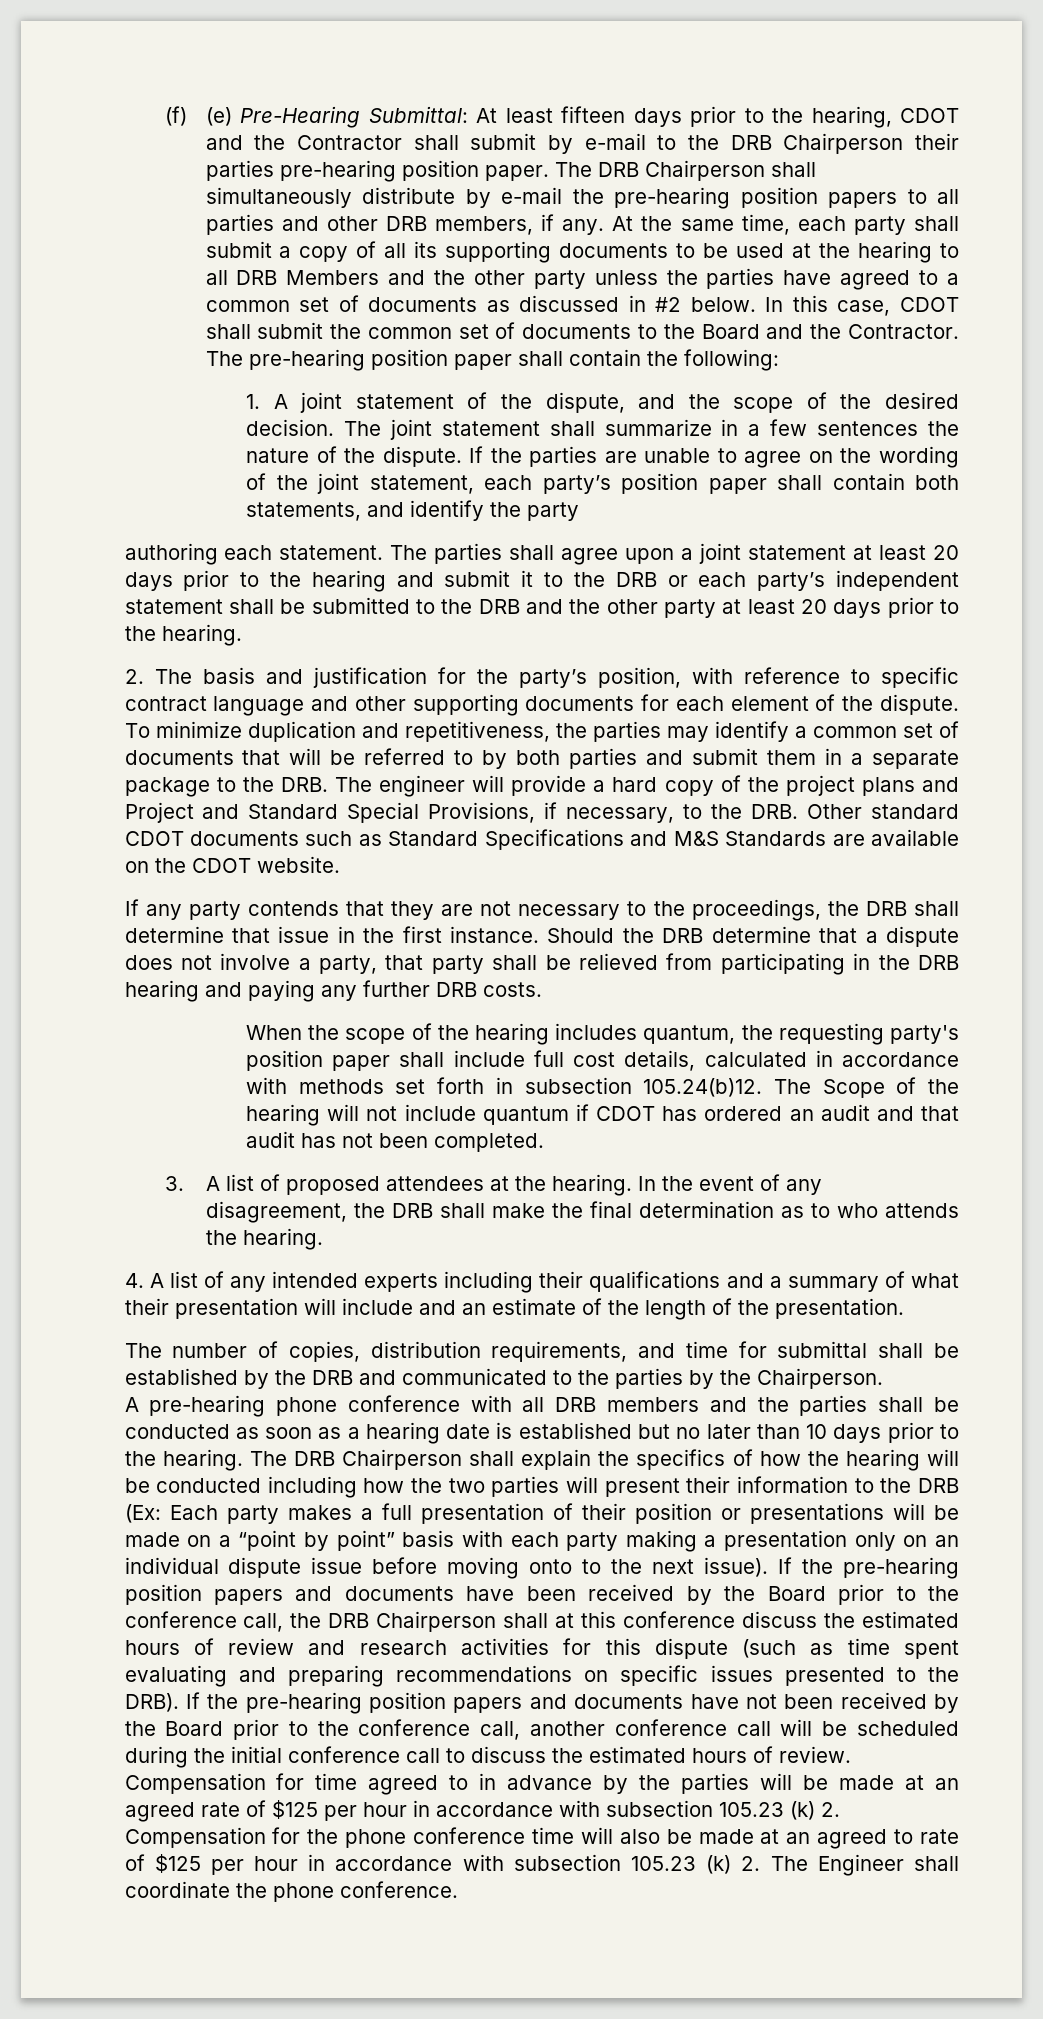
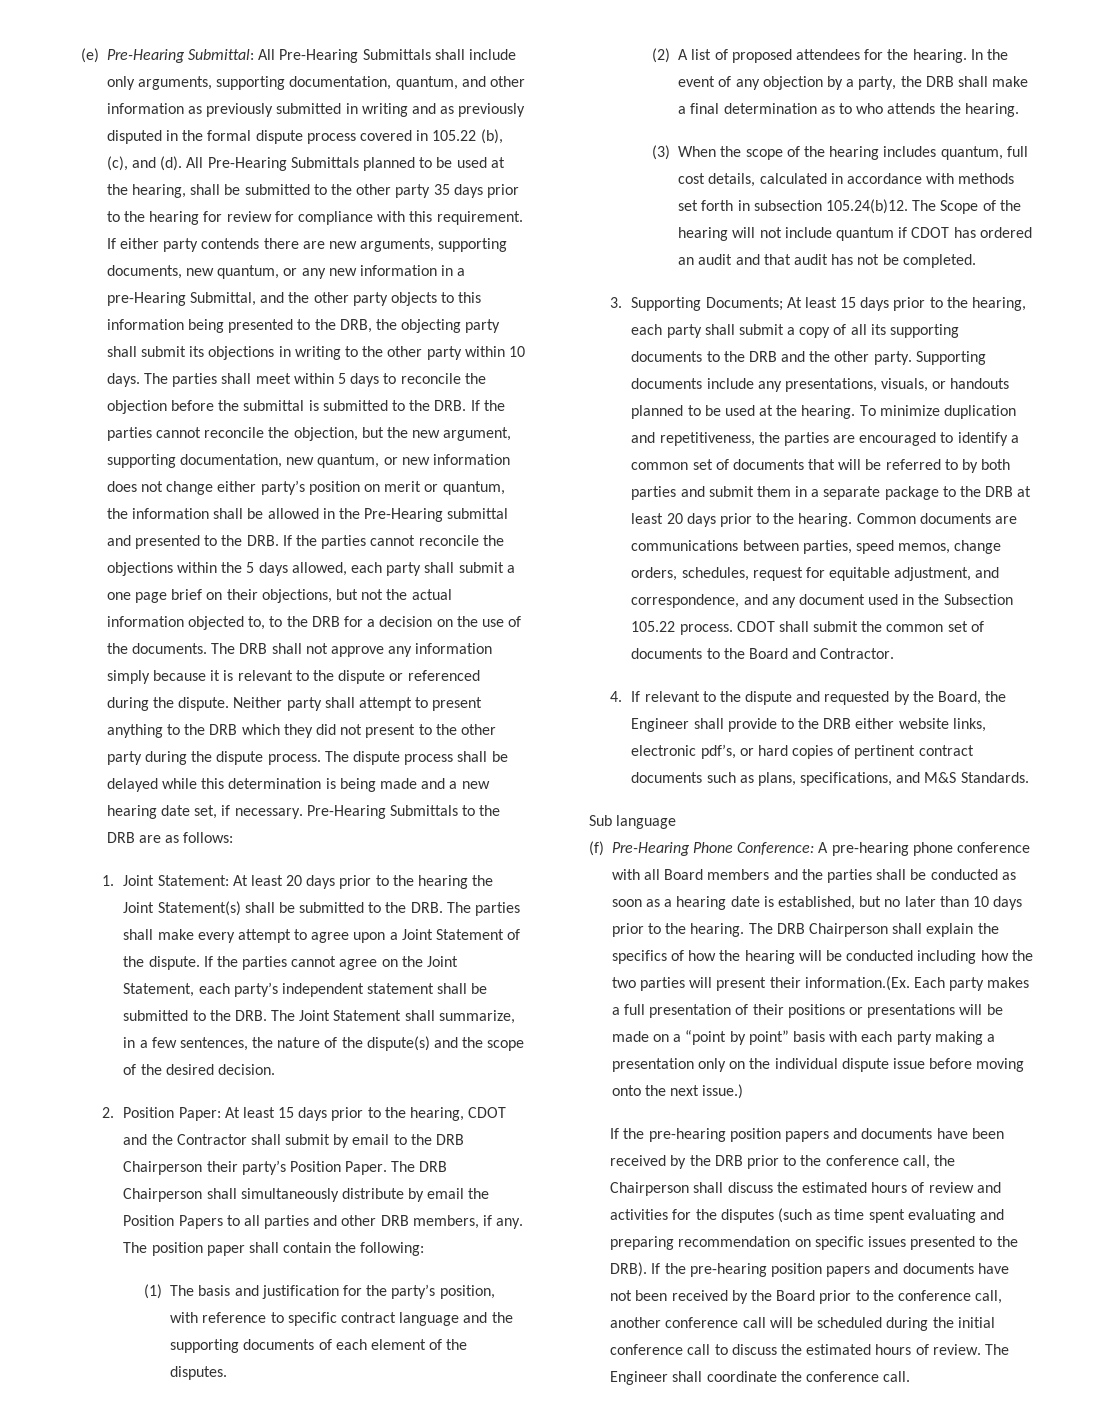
[165,106,626,128] (f) (e) Pre-Hearing Submittal: At least fifteen -> [81,48,516,63] [106,76,525,90] [106,103,526,117] [106,129,503,144] [106,156,505,171] [106,184,519,198] [106,211,523,225] [106,238,508,252] [106,265,466,279] [106,292,482,306] [106,319,501,333] [106,346,525,360] [106,373,486,387] [106,400,505,414] [106,427,512,441] [106,454,510,468] [106,480,505,495] [106,508,509,522] [106,535,504,549] [106,562,515,576] [106,589,452,603] [106,616,522,630] [106,643,493,657] [106,670,480,684] [106,697,483,711] [106,724,496,738] [106,751,508,765] [106,778,490,792] [106,805,501,819] [106,832,234,843] [102,875,494,889] [123,901,521,916] [123,929,521,943] [123,956,459,970] [123,982,488,997] [123,1010,515,1024] [123,1036,525,1051] [123,1064,275,1075] [102,1107,295,1121] (e) Pre-Hearing Submittal: All Pre-Hearing Submittals shall include only arguments, supporting documentation, quantum, and other information as previously submitted in writing and as previously disputed in the formal dispute process covered in 105.22 (b), (c), and (d). All Pre-Hearing Submittals planned to be used at the hearing, shall be submitted to the other party 35 days prior to the hearing for review for compliance with this requirement. If either party contends there are new arguments, supporting documents, new quantum, or any new information in a pre-Hearing Submittal, and the other party objects to this information being presented to the DRB, the objecting party shall submit its objections in writing to the other party within 10 days. The parties shall meet within 5 days to reconcile the objection before the submittal is submitted to the DRB. If the parties cannot reconcile the objection, but the new argument, supporting documentation, new quantum, or new information does not change either party’s position on merit or quantum, the information shall be allowed in the Pre-Hearing submittal and presented to the DRB. If the parties cannot reconcile the objections within the 5 days allowed, each party shall submit a one page brief on their objections, but not the actual information objected to, to the DRB for a decision on the use of the documents. The DRB shall not approve any information simply because it is relevant to the dispute or referenced during the dispute. Neither party shall attempt to present anything to the DRB which they did not present to the other party during the dispute process. The dispute process shall be delayed while this determination is being made and a new hearing date set, if necessary. Pre-Hearing Submittals to the DRB are as follows: // 1. Joint Statement: At least 20 days prior to the hearing the Joint Statement(s) shall be submitted to the DRB. The parties shall make every attempt to agree upon a Joint Statement of the dispute. If the parties cannot agree on the Joint Statement, each party’s independent statement shall be submitted to the DRB. The Joint Statement shall summarize, in a few sentences, the nature of the dispute(s) and the scope of the desired decision. // 2. Position Paper: At least 15
[584,133,646,150] e-mail -> [352,1134,390,1145] email
[205,160,549,182] parties pre-hearing position paper. -> [241,1160,388,1175] party’s Position Paper.
[501,187,898,209] e-mail the pre-hearing position papers -> [427,1188,490,1199] [123,1215,223,1229] email the Position Papers
[612,214,960,235] [205,241,959,263] [205,268,959,290] [205,295,960,316] [205,322,960,339] [205,349,365,371] At the same time, each party shall submit a copy of all its supporting documents to be used at the hearing to all DRB Members and the other party unless the parties have agreed to a common set of documents as discussed in #2 below. In this case, CDOT shall submit the common set of documents to the Board and the Contractor. The pre-hearing -> [123,1242,148,1253] The
[246,392,959,413] [246,419,959,440] [246,446,959,468] [246,473,959,494] [246,500,580,521] [124,543,960,565] [124,570,959,592] [124,597,959,618] [124,624,242,646] [124,669,144,684] 1. A joint statement of the dispute, and the scope of the desired decision. The joint statement shall summarize in a few sentences the nature of the dispute. If the parties are unable to agree on the wording of the joint statement, each party’s position paper shall contain both statements, and identify the party // authoring each statement. The parties shall agree upon a joint statement at least 20 days prior to the hearing and submit it to the DRB or each party’s independent statement shall be submitted to the DRB and the other party at least 20 days prior to the hearing. // 2. -> [144,1284,163,1299] (1)
[354,694,670,716] other supporting documents for -> [491,1312,513,1323] [170,1339,332,1353] the supporting documents of
[879,694,959,715] [124,721,959,742] [124,748,959,769] [124,775,959,797] [124,802,960,823] [124,829,960,850] [124,856,340,873] [124,899,959,921] [124,926,960,947] [124,953,959,975] [124,980,542,1002] dispute. To minimize duplication and repetitiveness, the parties may identify a common set of documents that will be referred to by both parties and submit them in a separate package to the DRB. The engineer will provide a hard copy of the project plans and Project and Standard Special Provisions, if necessary, to the DRB. Other standard CDOT documents such as Standard Specifications and M&S Standards are available on the CDOT website. // If any party contends that they are not necessary to the proceedings, the DRB shall determine that issue in the first instance. Should the DRB determine that a dispute does not involve a party, that party shall be relieved from participating in the DRB hearing and paying any further DRB costs. // -> [170,1366,228,1380] [652,48,1008,63] [678,76,1029,90] [678,103,1019,117] [652,145,671,160] disputes. // (2) A list of proposed attendees for the hearing. In the event of any objection by a party, the DRB shall make a final determination as to who attends the hearing. // (3)
[741,1023,959,1045] [246,1050,525,1071] the requesting party's position paper shall include -> (1003, 153) none
[379,1133,429,1148] been -> [882,254,899,265] be
[205,1174,822,1196] [205,1201,959,1223] [205,1228,323,1250] [124,1271,960,1293] [124,1298,904,1320] [124,1341,959,1362] [124,1368,883,1389] A list of proposed attendees at the hearing. In the event of any disagreement, the DRB shall make the final determination as to who attends the hearing. // 4. A list of any intended experts including their qualifications and a summary of what their presentation will include and an estimate of the length of the presentation. // The number of copies, distribution requirements, and time for submittal shall be established by the DRB and communicated to the parties by the Chairperson. // -> [631,297,1027,311] [631,324,960,338] [631,351,986,365] [631,378,1010,392] [631,405,1017,419] [631,432,1019,446] [631,459,1011,473] [631,486,1032,500] [631,513,1018,527] [631,540,1002,554] [631,567,1000,581] [631,594,1013,608] [631,621,984,635] [631,648,895,659] [610,691,1007,705] [631,718,986,732] [631,744,974,759] [631,772,1029,786] [589,815,677,829] [589,841,815,856] Supporting Documents; At least 15 days prior to the hearing, each party shall submit a copy of all its supporting documents to the DRB and the other party. Supporting documents include any presentations, visuals, or handouts planned to be used at the hearing. To minimize duplication and repetitiveness, the parties are encouraged to identify a common set of documents that will be referred to by both parties and submit them in a separate package to the DRB at least 20 days prior to the hearing. Common documents are communications between parties, speed memos, change orders, schedules, request for equitable adjustment, and correspondence, and any document used in the Subsection 105.22 process. CDOT shall submit the common set of documents to the Board and Contractor. // 4. If relevant to the dispute and requested by the Board, the Engineer shall provide to the DRB either website links, electronic pdf’s, or hard copies of pertinent contract documents such as plans, specifications, and M&S Standards. // Sub language // (f) Pre-Hearing Phone Conference:
[555,1397,597,1412] DRB -> [664,869,704,880] Board
[518,1422,632,1439] established -> [777,896,855,910] established,
[737,1476,959,1493] [124,1504,161,1523] information to the DRB (Ex: -> [804,976,910,991] information.(Ex.
[634,1503,712,1524] position -> [787,1004,845,1018] positions
[934,1535,959,1547] an -> [749,1058,771,1069] the
[582,1559,602,1574] to -> (641, 1090) none
[704,1557,769,1577] issue). -> [702,1084,744,1099] issue.) //
[767,1586,826,1601] Board -> [714,1155,743,1166] DRB
[328,1611,736,1632] DRB Chairperson shall at this conference -> [610,1182,724,1196] Chairperson shall
[359,1640,447,1655] research -> (1001, 1187) none
[605,1638,728,1659] this dispute -> [695,1209,774,1223] the disputes
[396,1665,573,1682] recommendations -> [678,1236,791,1247] recommendation
[124,1773,959,1795] [124,1800,840,1822] [124,1827,959,1849] [124,1854,761,1875] Compensation for time agreed to in advance by the parties will be made at an agreed rate of $125 per hour in accordance with subsection 105.23 (k) 2. Compensation for the phone conference time will also be made at an agreed to rate of $125 per hour in accordance with subsection 105.23 (k) 2. -> (981, 1349) none
[272,1881,458,1902] phone conference. -> [805,1371,911,1382] conference call.

